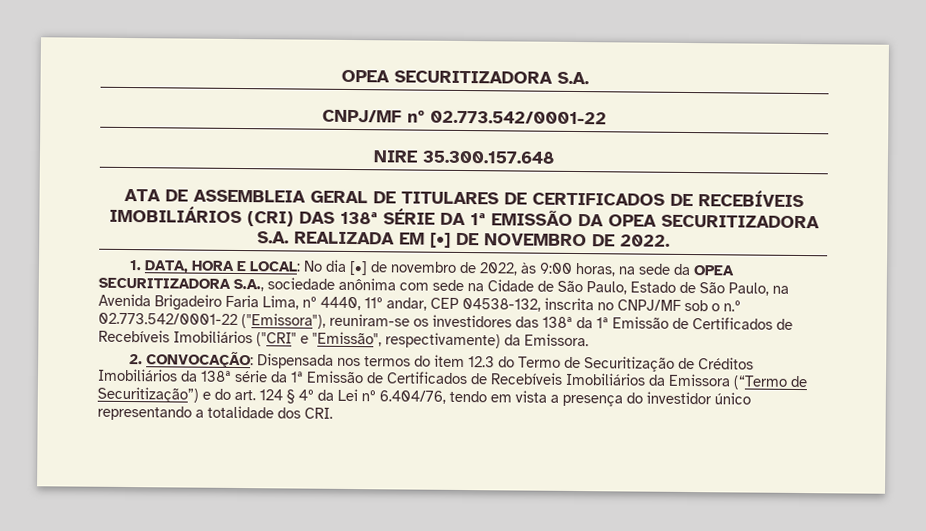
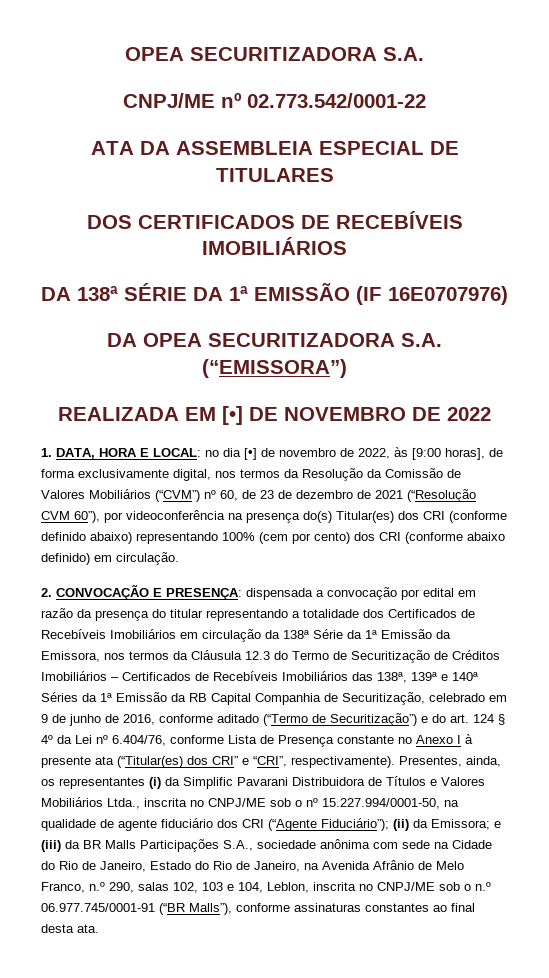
[322,109,402,123] CNPJ/MF -> [123,93,215,108] CNPJ/ME
[373,150,555,164] // NIRE 35.300.157.648 -> (426, 100) none
[164,189,368,204] DE ASSEMBLEIA GERAL -> [139,141,424,155] DA ASSEMBLEIA ESPECIAL
[503,192,528,205] DE -> [86,215,132,229] // DOS
[246,211,335,227] (CRI) DAS -> [41,287,71,301] // DA
(573, 218) none -> [356,286,508,305] (IF 16E0707976) //
(289, 237) none -> [202,359,347,378] (“EMISSORA”) //
[620,234,670,247] 2022. -> [447,407,491,421] 2022
[302,260,323,272] No -> [205,450,219,457] no
[538,262,735,277] [98,277,789,296] [98,293,741,312] [98,312,793,330] [98,329,589,349] [128,351,465,369] 9:00 horas, na sede da OPEA SECURITIZADORA S.A., sociedade anônima com sede na Cidade de São Paulo, Estado de São Paulo, na Avenida Brigadeiro Faria Lima, nº 4440, 11º andar, CEP 04538-132, inscrita no CNPJ/MF sob o n.º 02.773.542/0001-22 ("Emissora"), reuniram-se os investidores das 138ª da 1ª Emissão de Certificados de Recebíveis Imobiliários ("CRI" e "Emissão", respectivamente) da Emissora. // 2. CONVOCAÇÃO: Dispensada nos termos do item -> [412,448,503,460] [41,468,461,481] [41,489,476,502] [41,510,507,523] [41,532,505,544] [41,552,179,565] [41,585,476,600] [41,608,475,621] [41,629,451,642] [41,650,242,662] [9:00 horas], de forma exclusivamente digital, nos termos da Resolução da Comissão de Valores Mobiliários (“CVM”) nº 60, de 23 de dezembro de 2021 (“Resolução CVM 60”), por videoconferência na presença do(s) Titular(es) dos CRI (conforme definido abaixo) representando 100% (cem por cento) dos CRI (conforme abaixo definido) em circulação. // 2. CONVOCAÇÃO E PRESENÇA: dispensada a convocação por edital em razão da presença do titular representando a totalidade dos Certificados de Recebíveis Imobiliários em circulação da 138ª Série da 1ª Emissão da Emissora, nos termos da Cláusula
[180,369,731,387] da 138ª série da 1ª Emissão de Certificados de Recebíveis Imobiliários da Emissora -> [111,671,478,683] [41,692,507,705] [41,714,259,726] – Certificados de Recebíveis Imobiliários das 138ª, 139ª e 140ª Séries da 1ª Emissão da RB Capital Companhia de Securitização, celebrado em 9 de junho de 2016, conforme aditado
[449,390,751,407] [97,405,333,421] tendo em vista a presença do investidor único representando a totalidade dos CRI. -> [170,734,473,747] [41,756,501,768] [41,776,485,789] [41,797,459,809] [41,818,501,831] [41,839,492,852] [41,860,464,872] [41,882,491,893] [41,903,475,915] [41,924,99,933] conforme Lista de Presença constante no Anexo I à presente ata (“Titular(es) dos CRI” e “CRI”, respectivamente). Presentes, ainda, os representantes (i) da Simplific Pavarani Distribuidora de Títulos e Valores Mobiliários Ltda., inscrita no CNPJ/ME sob o nº 15.227.994/0001-50, na qualidade de agente fiduciário dos CRI (“Agente Fiduciário”); (ii) da Emissora; e (iii) da BR Malls Participações S.A., sociedade anônima com sede na Cidade do Rio de Janeiro, Estado do Rio de Janeiro, na Avenida Afrânio de Melo Franco, n.º 290, salas 102, 103 e 104, Leblon, inscrita no CNPJ/ME sob o n.º 06.977.745/0001-91 (“BR Malls”), conforme assinaturas constantes ao final desta ata.

